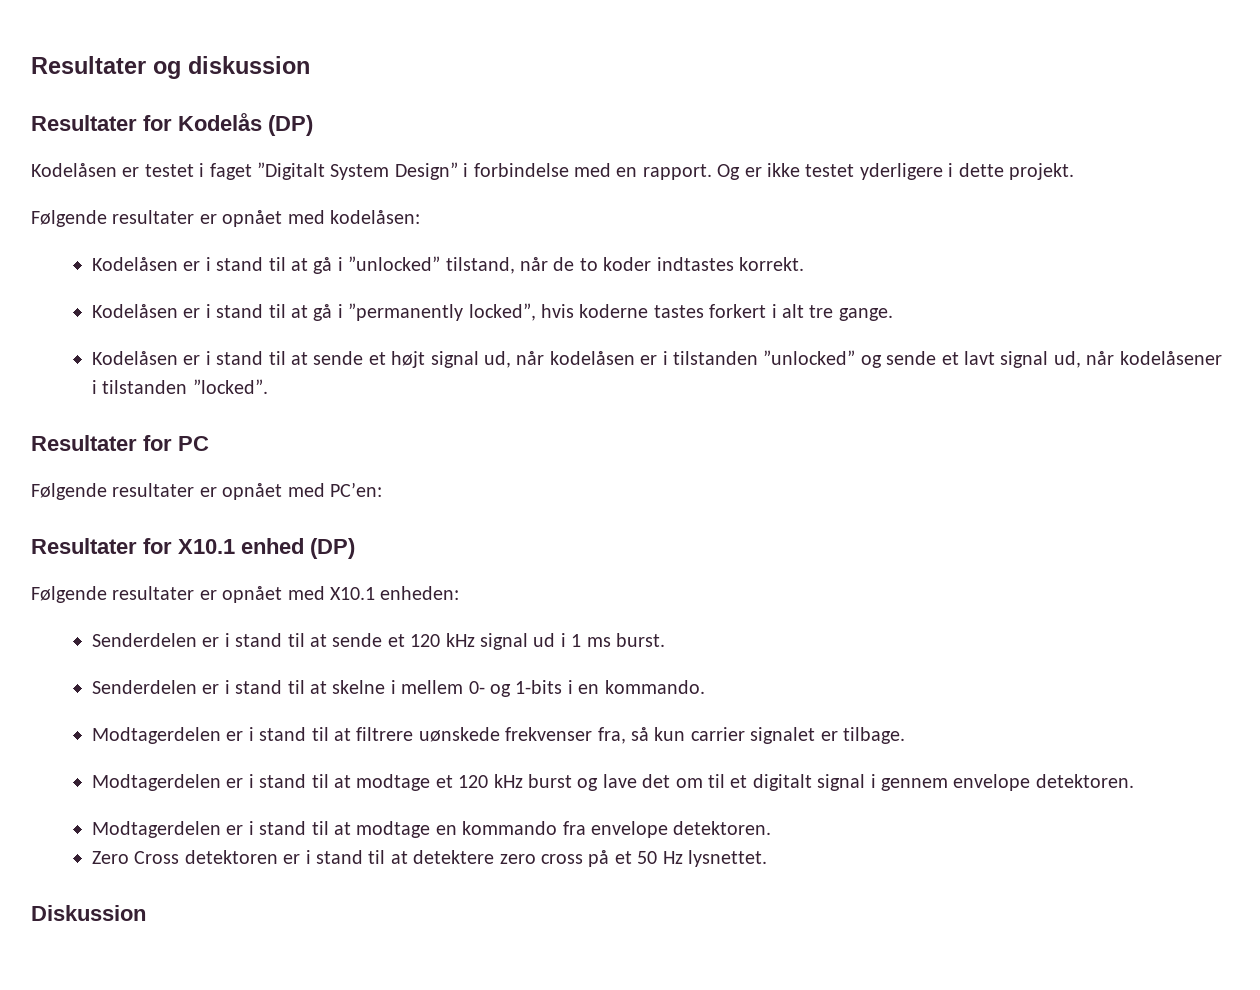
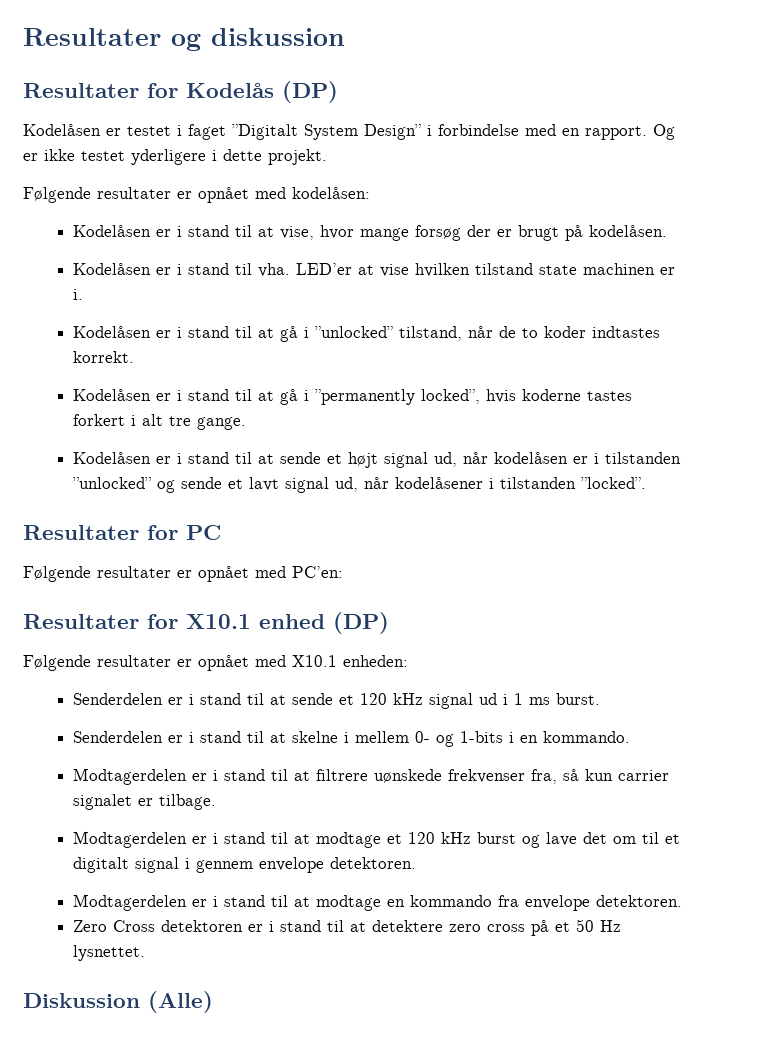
(420, 217) none -> [72,225,667,241] [72,263,675,277] [72,289,83,300] // Kodelåsen er i stand til at vise, hvor mange forsøg der er brugt på kodelåsen. // Kodelåsen er i stand til vha. LED’er at vise hvilken tilstand state machinen er i.
(146, 913) none -> [148,991,213,1013] (Alle)

